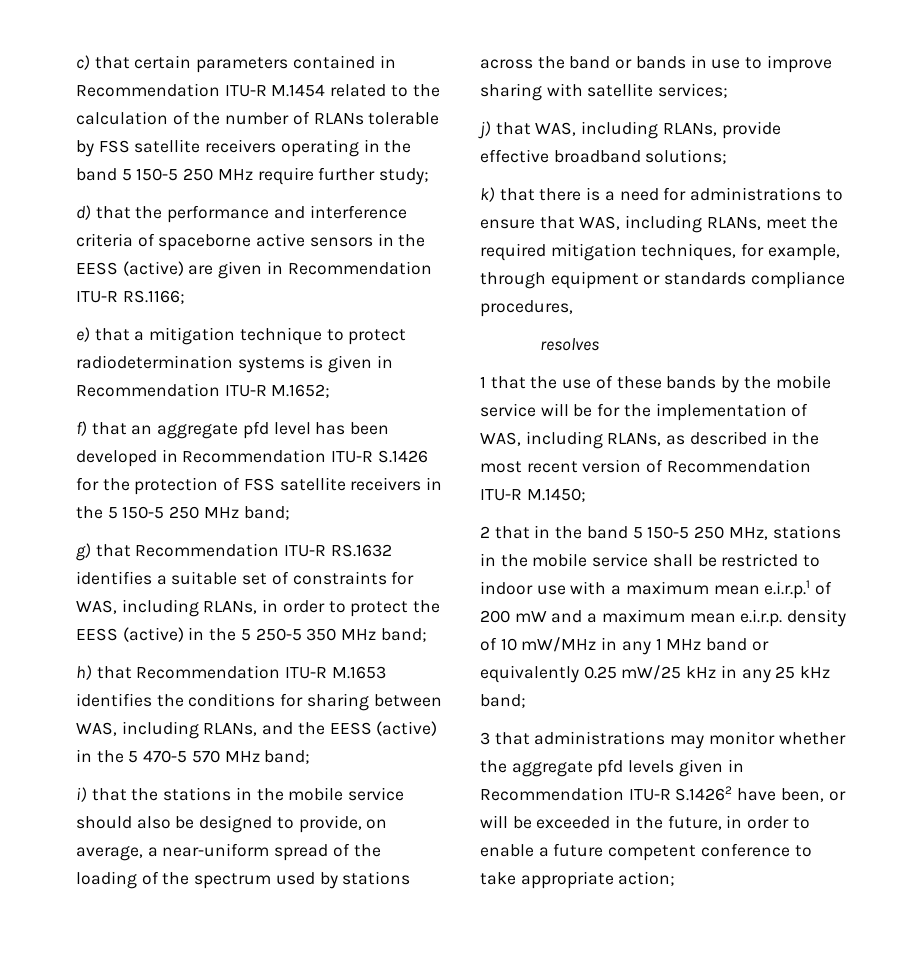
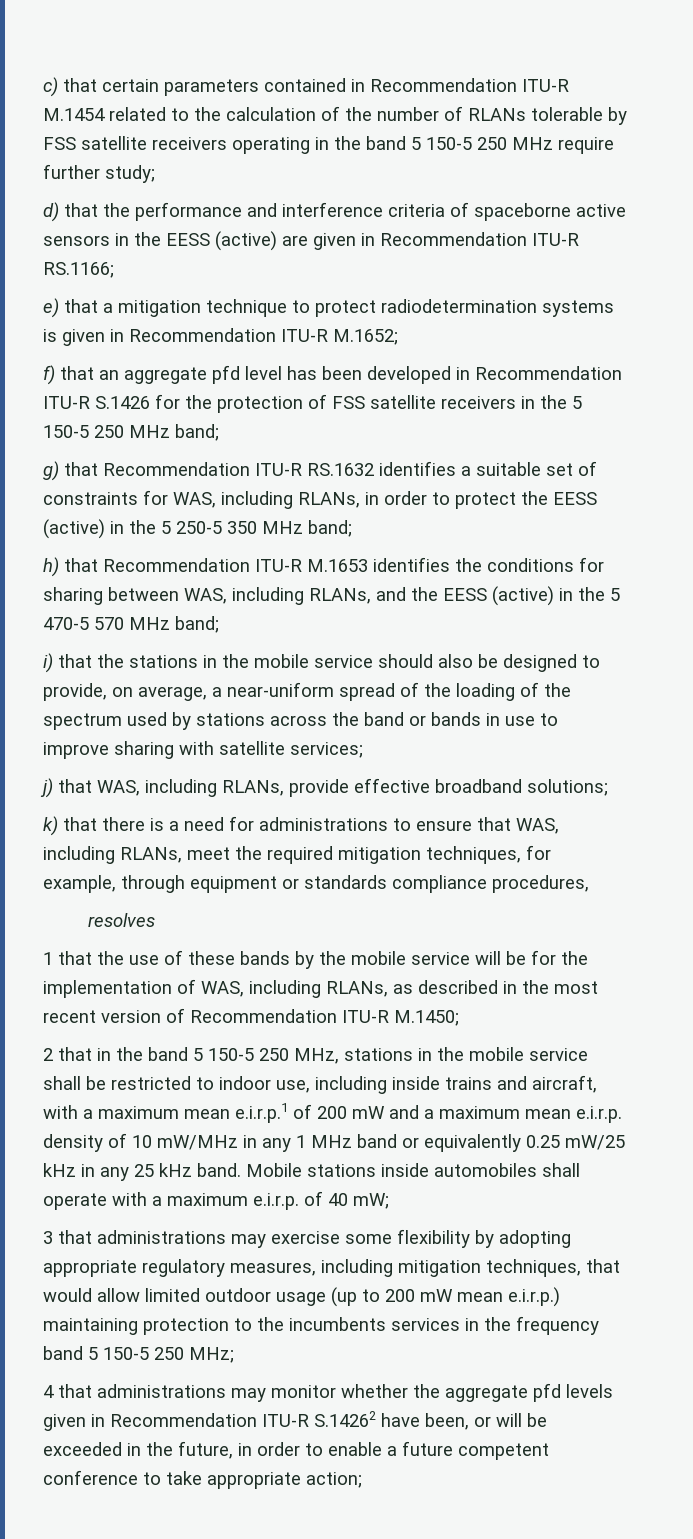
[536,585,566,595] use -> [276,1075,597,1094] use, including inside trains and aircraft,
[480,694,526,708] [480,732,490,745] band; // 3 -> [197,1163,580,1177] [43,1191,389,1210] [43,1229,571,1248] [43,1259,620,1277] [43,1287,560,1307] [43,1316,599,1335] [43,1346,234,1363] [43,1385,54,1398] band. Mobile stations inside automobiles shall operate with a maximum e.i.r.p. of 40 mW; // 3 that administrations may exercise some flexibility by adopting appropriate regulatory measures, including mitigation techniques, that would allow limited outdoor usage (up to 200 mW mean e.i.r.p.) maintaining protection to the incumbents services in the frequency band 5 150-5 250 MHz; // 4

